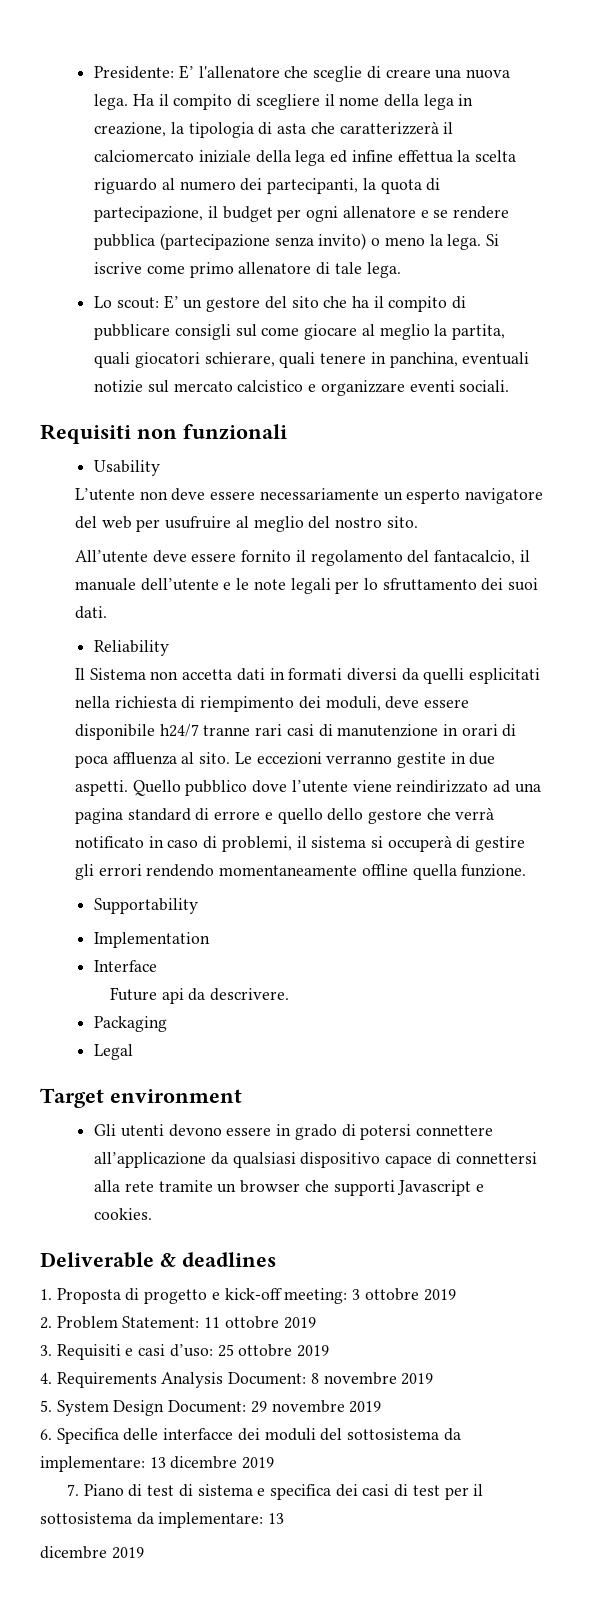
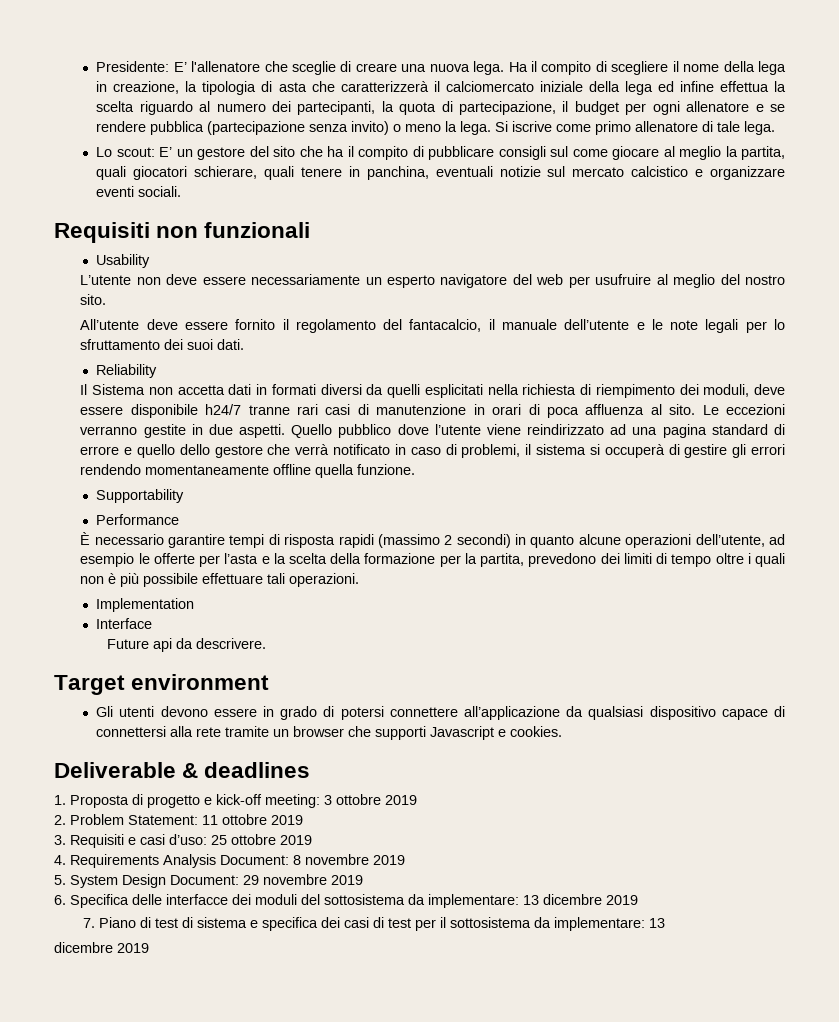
(199, 906) none -> [96,514,180,525] [80,532,785,548] [80,553,785,567] [80,573,360,587] // Performance // È necessario garantire tempi di risposta rapidi (massimo 2 secondi) in quanto alcune operazioni dell’utente, ad esempio le offerte per l’asta e la scelta della formazione per la partita, prevedono dei limiti di tempo oltre i quali non è più possibile effettuare tali operazioni.
[94,1016,168,1032] [94,1044,134,1060] // Packaging // Legal -> (266, 643) none

